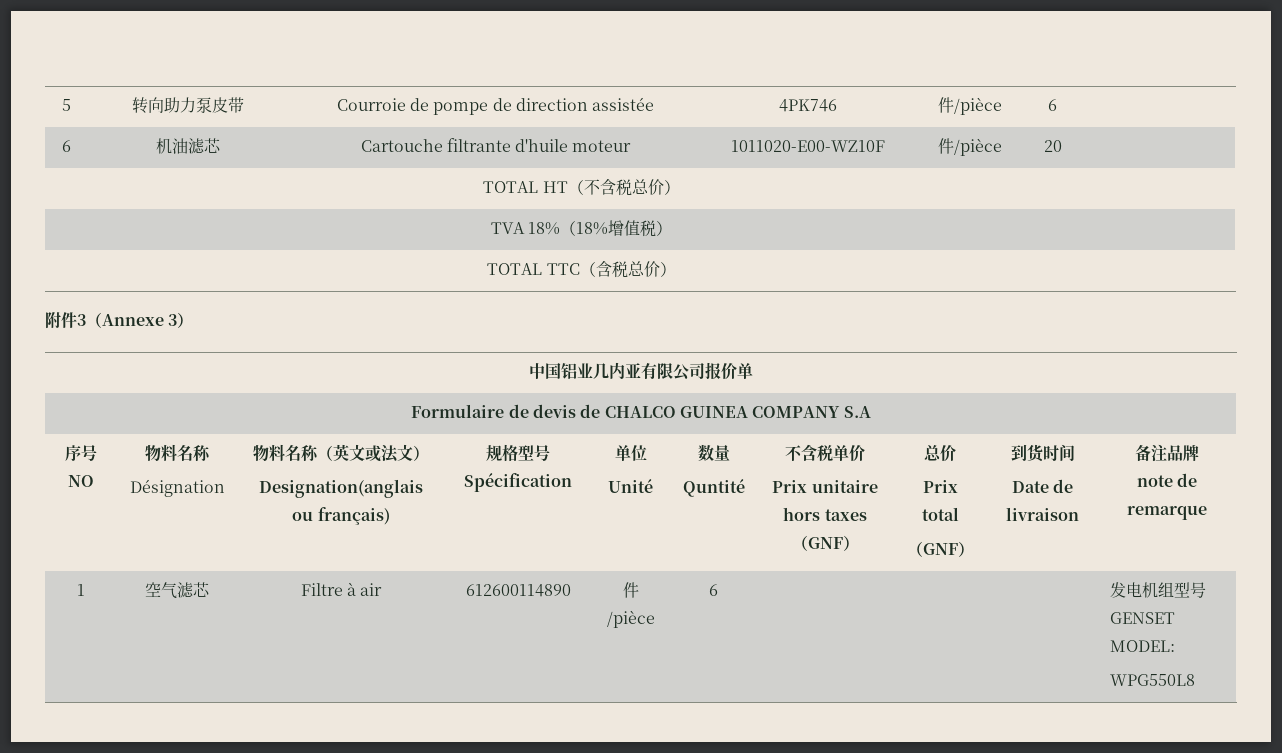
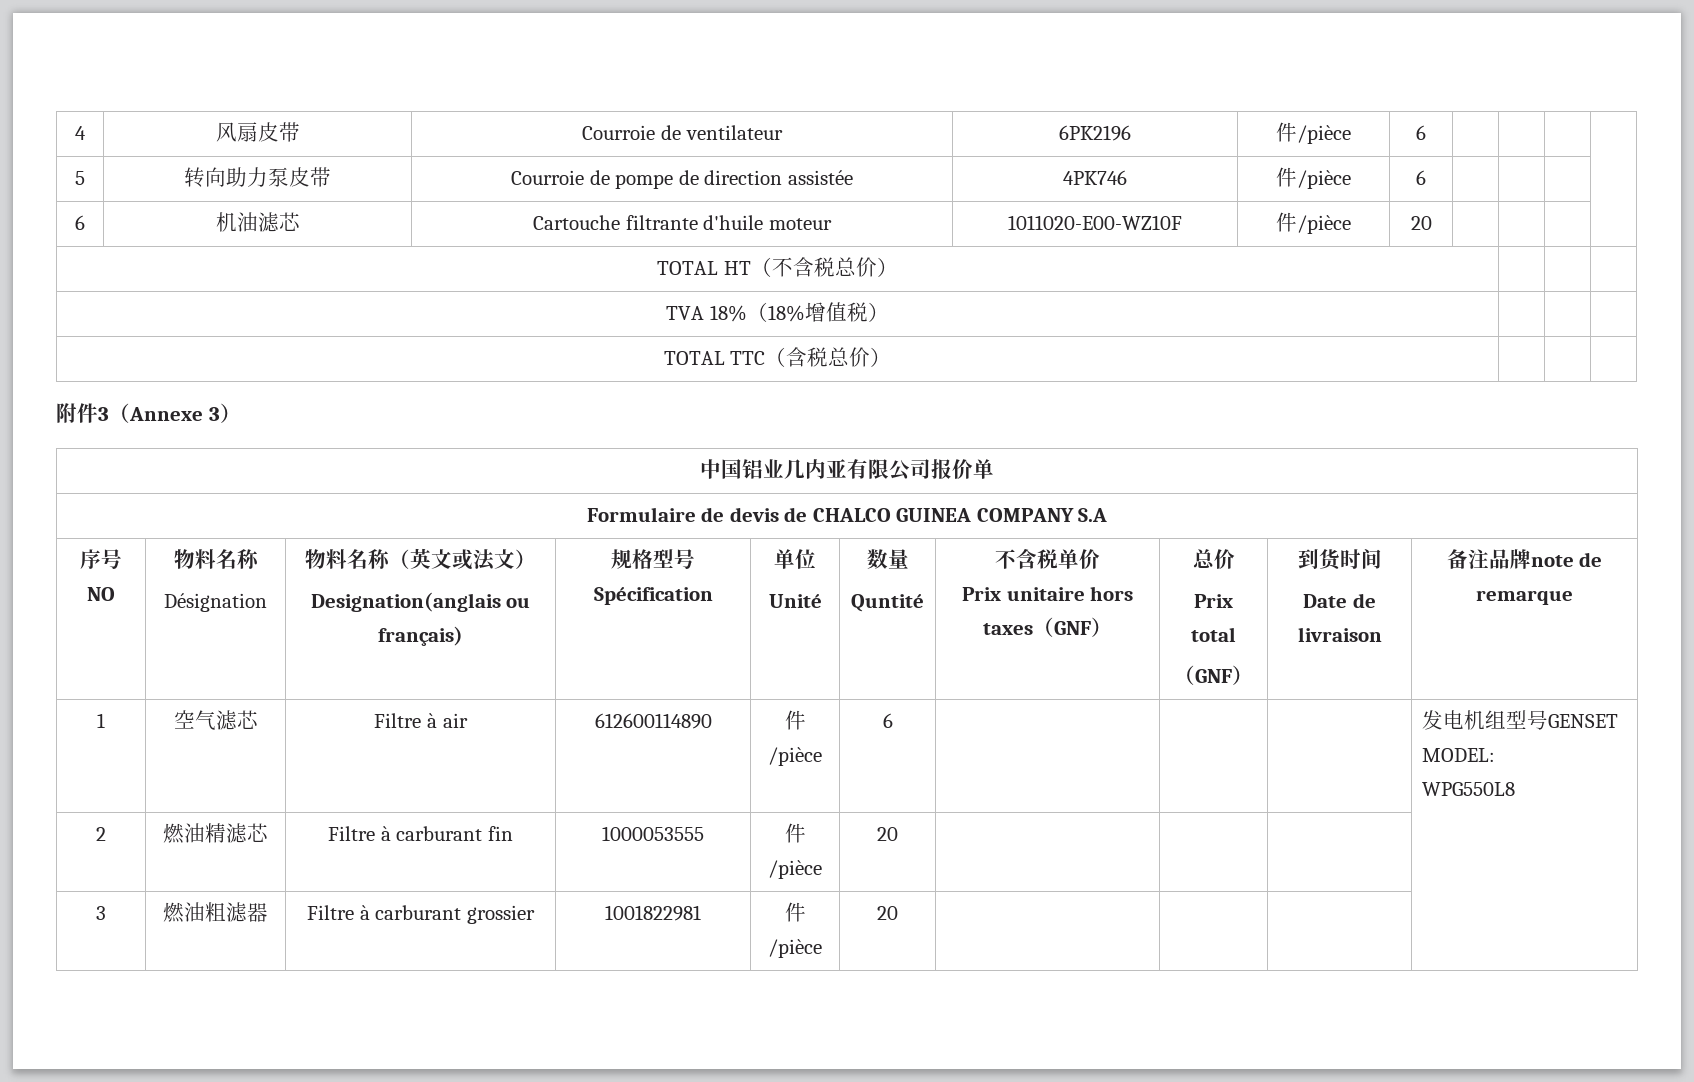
(61, 105) none -> [75,126,86,140] [215,122,300,142] [582,125,783,140] [1059,125,1131,141] [1276,122,1351,144] [1416,125,1426,140] 4 | 风扇皮带 | Courroie de ventilateur | 6PK2196 | 件/pièce | 6 | | | | //
(1199, 453) // -> (1531, 559) none
(1195, 680) none -> [96,827,106,841] [163,823,269,844] [328,826,513,841] [602,826,704,841] [784,823,806,843] [768,860,822,879] [877,827,898,841] [96,906,106,920] [163,902,268,923] [307,905,535,924] [605,905,701,921] [784,902,806,922] [768,939,822,958] [877,906,898,920] // 2 | 燃油精滤芯 | Filtre à carburant fin | 1000053555 | 件/pièce | 20 | | | | // 3 | 燃油粗滤器 | Filtre à carburant grossier | 1001822981 | 件/pièce | 20 | | | |

